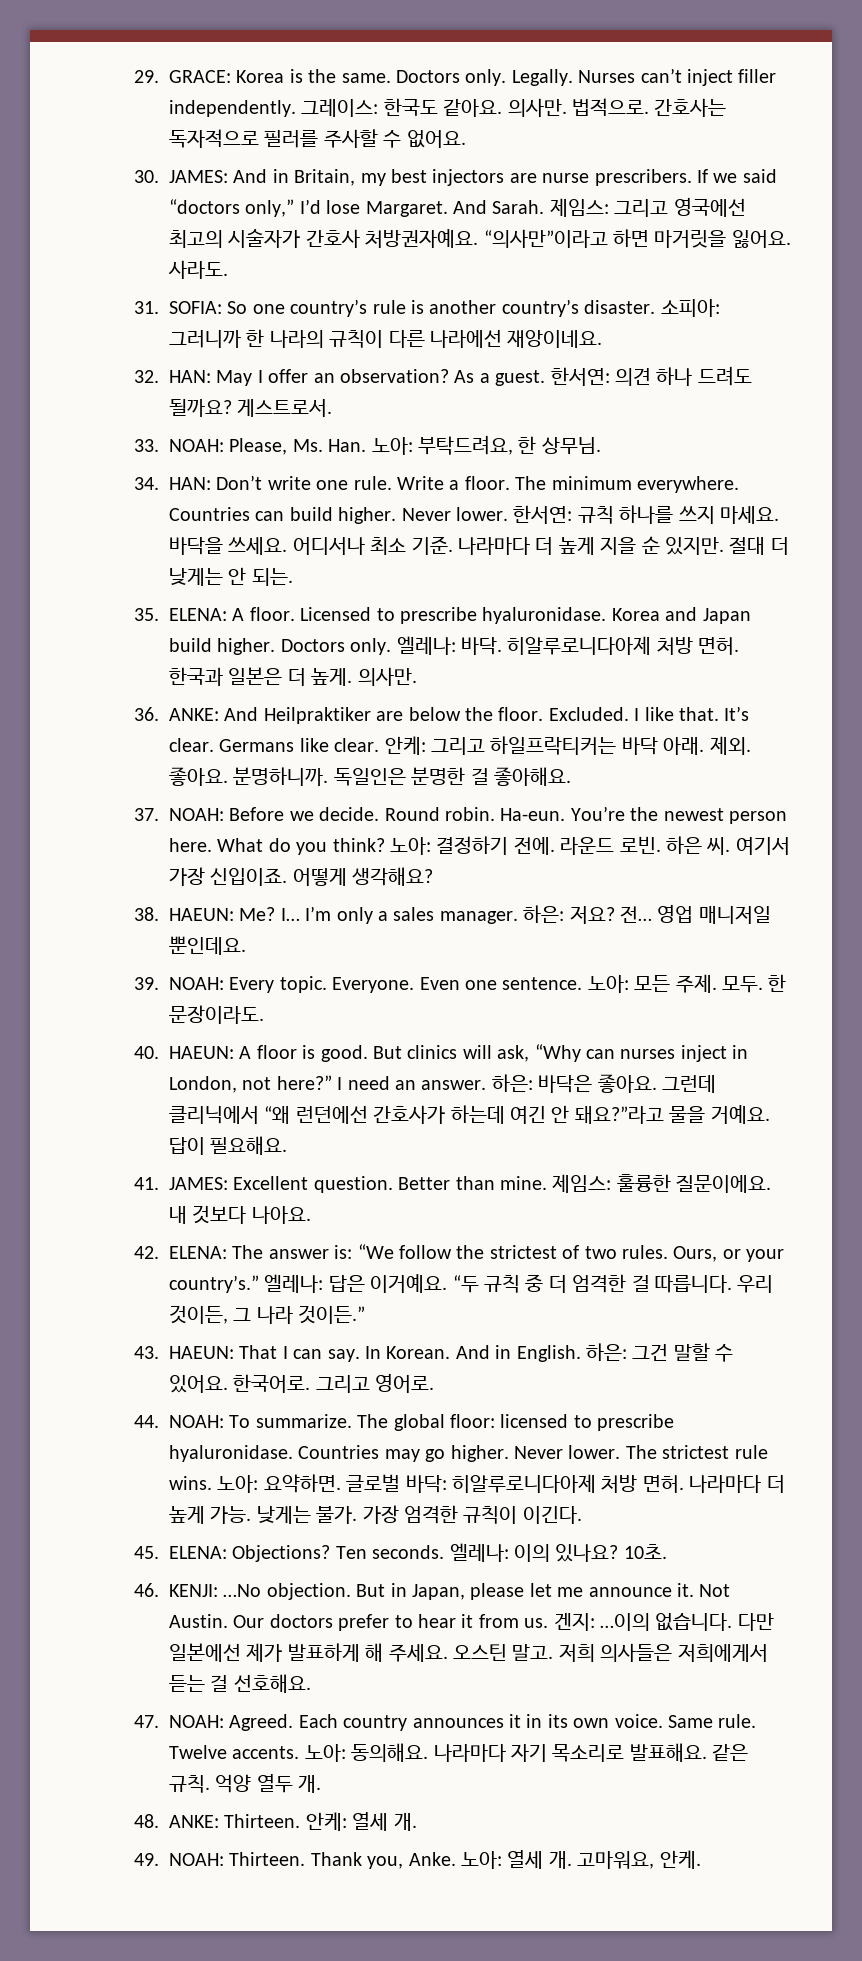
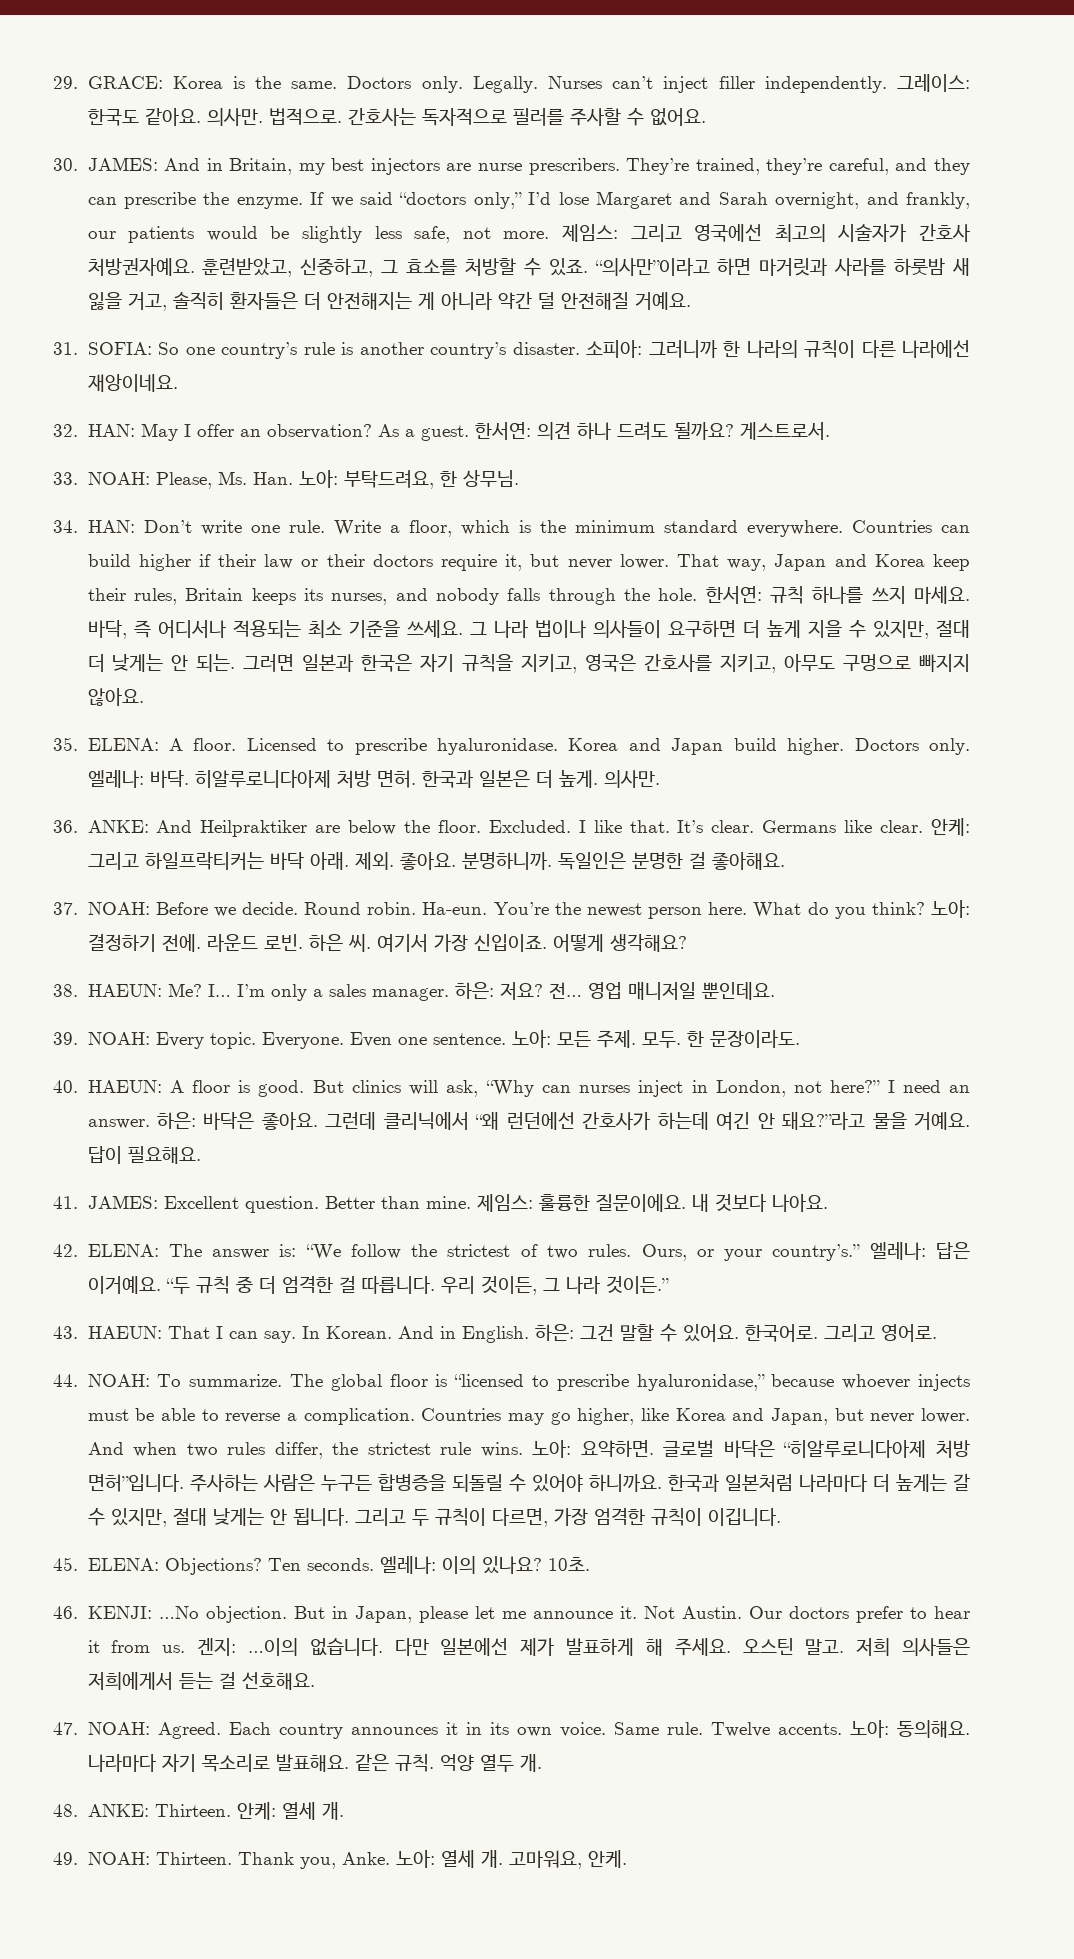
(692, 177) none -> [626,158,971,175] [87,192,303,209] They’re trained, they’re careful, and they can prescribe the enzyme.
[365,200,545,217] Margaret. And Sarah. -> [595,191,970,209] [87,226,550,243] Margaret and Sarah overnight, and frankly, our patients would be slightly less safe, not more.
[483,229,791,248] [168,260,228,279] “의사만”이라고 하면 마거릿을 잃어요. 사라도. -> [202,258,970,277] [87,292,691,311] 훈련받았고, 신중하고, 그 효소를 처방할 수 있죠. “의사만”이라고 하면 마거릿과 사라를 하룻밤 새 잃을 거고, 솔직히 환자들은 더 안전해지는 게 아니라 약간 덜 안전해질 거예요.
[464,476,739,493] [169,507,508,524] floor. The minimum everywhere. Countries can build higher. Never lower. -> [408,520,970,537] [87,554,971,571] [87,588,698,605] floor, which is the minimum standard everywhere. Countries can build higher if their law or their doctors require it, but never lower. That way, Japan and Korea keep their rules, Britain keeps its nurses, and nobody falls through the hole.
[169,536,530,555] 바닥을 쓰세요. 어디서나 최소 기준. 나라마다 -> [87,620,736,639] 바닥, 즉 어디서나 적용되는 최소 기준을 쓰세요. 그 나라 법이나 의사들이 요구하면
[641,536,724,555] 순 있지만. -> [848,620,929,639] 수 있지만,
(293, 577) none -> [243,654,971,673] [87,688,144,706] 그러면 일본과 한국은 자기 규칙을 지키고, 영국은 간호사를 지키고, 아무도 구멍으로 빠지지 않아요.
[450,1414,675,1431] [169,1445,657,1462] floor: licensed to prescribe hyaluronidase. Countries may go higher. Never lower. The -> [389,1374,970,1391] [87,1408,970,1425] [87,1442,359,1459] floor is “licensed to prescribe hyaluronidase,” because whoever injects must be able to reverse a complication. Countries may go higher, like Korea and Japan, but never lower. And when two rules differ, the
[405,1474,785,1493] [169,1506,358,1524] 바닥: 히알루로니다아제 처방 면허. 나라마다 더 높게 가능. 낮게는 불가. -> [723,1440,971,1458] [87,1473,971,1492] [87,1508,548,1527] 바닥은 “히알루로니다아제 처방 면허”입니다. 주사하는 사람은 누구든 합병증을 되돌릴 수 있어야 하니까요. 한국과 일본처럼 나라마다 더 높게는 갈 수 있지만, 절대 낮게는 안 됩니다. 그리고 두 규칙이 다르면,
[522,1506,582,1524] 이긴다. -> [707,1508,781,1526] 이깁니다.

